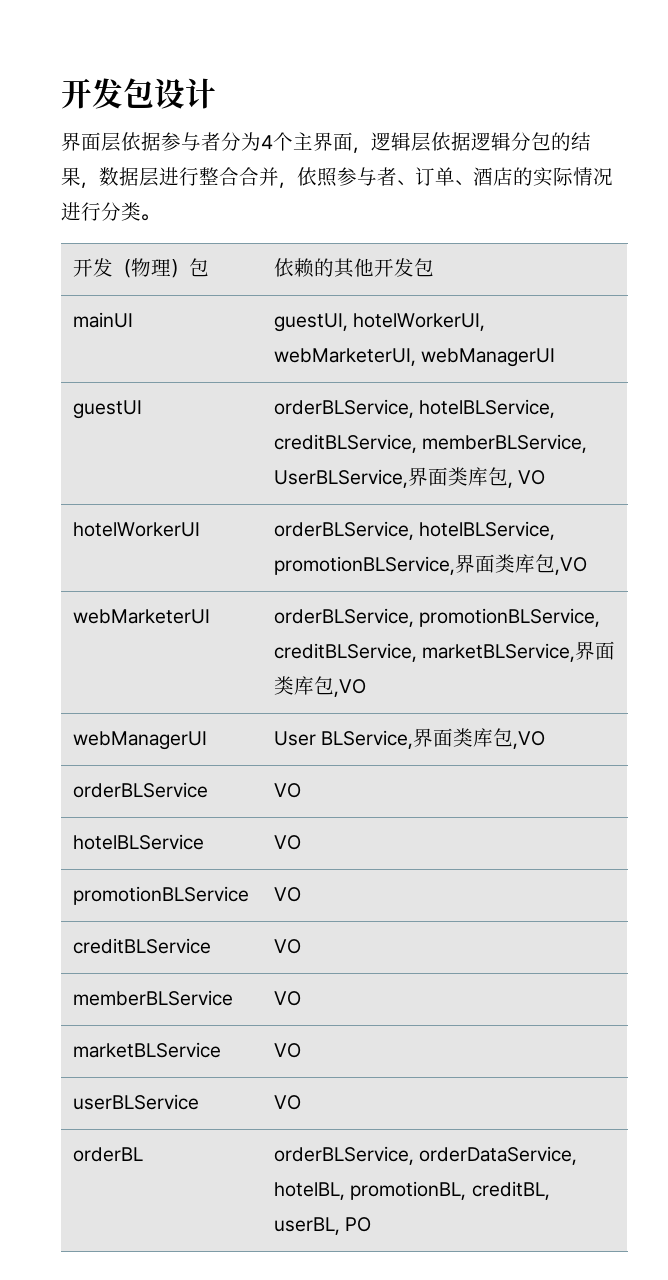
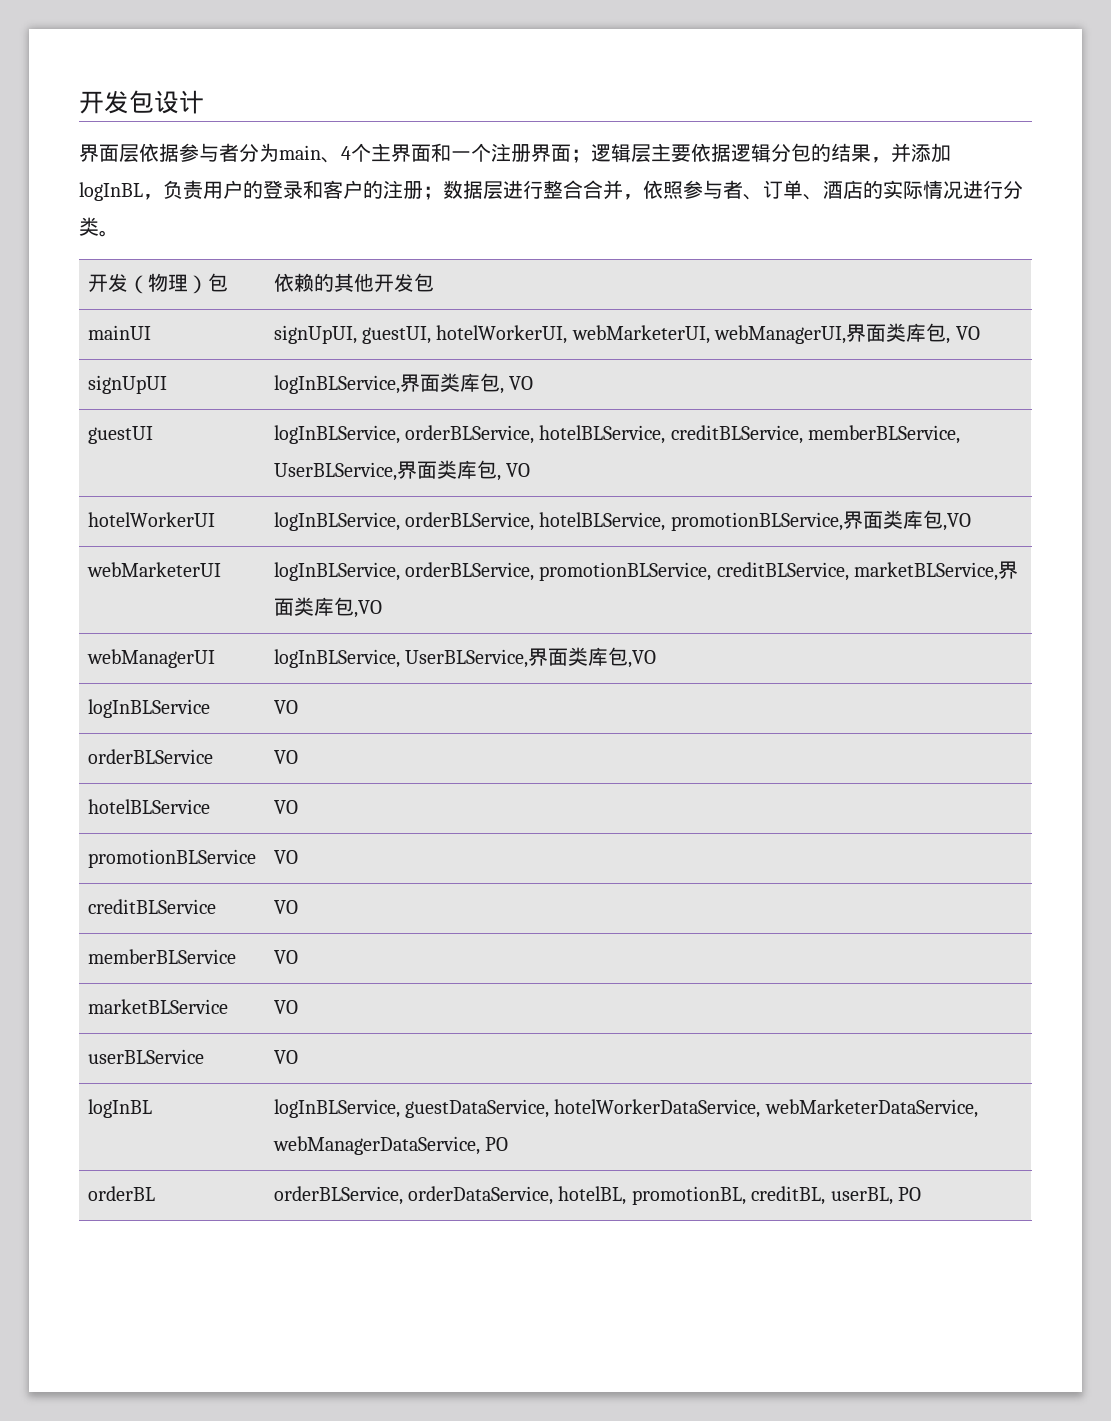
(261, 141) none -> [279,145,341,163] main、
[353,132,431,153] ，逻辑层 -> [431,143,691,163] 和一个注册界面；逻辑层主要
(99, 185) none -> [891,143,951,163] [79,180,443,201] 并添加logInBL，负责用户的登录和客户的注册；
(134, 320) none -> [273,325,357,344] signUpUI,
[421,348,556,367] webManagerUI -> [714,323,980,344] [87,375,167,394] [273,373,534,394] webManagerUI,界面类库包, VO // signUpUI | logInBLService,界面类库包, VO
(143, 409) none -> [273,425,400,444] logInBLService,
(201, 529) none -> [273,512,400,531] logInBLService,
(211, 616) none -> [273,562,400,581] logInBLService,
[274,728,546,749] User BLService,界面类库包,VO -> [273,647,657,668] [87,699,210,718] [273,700,298,714] logInBLService, UserBLService,界面类库包,VO // logInBLService | VO
(302, 1102) none -> [87,1099,152,1118] [273,1099,978,1118] [272,1136,509,1155] // logInBL | logInBLService, guestDataService, hotelWorkerDataService, webMarketerDataService, webManagerDataService, PO

